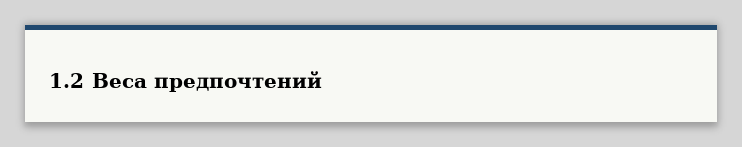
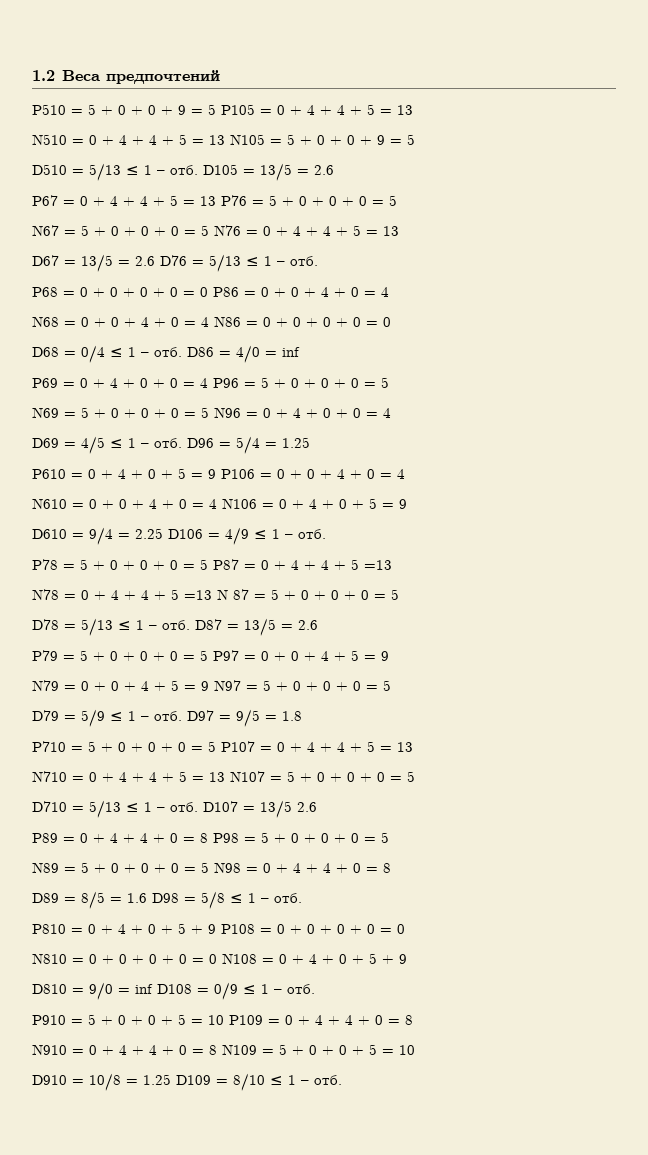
(322, 81) none -> [32,104,413,115] [32,134,415,145] [32,163,334,181] [32,195,397,206] [32,225,399,236] [32,254,318,272] [32,287,389,297] [32,316,391,327] [32,345,300,363] [32,377,389,388] [32,407,391,418] [32,436,310,454] [32,468,405,479] [32,498,407,509] [32,527,326,545] [32,559,392,570] [32,589,399,600] [32,618,318,636] [32,650,389,661] [32,680,391,691] [32,709,302,727] [32,741,413,752] [32,771,415,782] [32,800,317,818] [32,832,389,843] [32,862,391,873] [32,891,302,909] [32,923,405,934] [32,953,407,964] [32,982,315,1000] [32,1014,413,1025] [32,1044,415,1055] [32,1073,342,1091] // P510 = 5 + 0 + 0 + 9 = 5 P105 = 0 + 4 + 4 + 5 = 13 // N510 = 0 + 4 + 4 + 5 = 13 N105 = 5 + 0 + 0 + 9 = 5 // D510 = 5/13 ≤ 1 – отб. D105 = 13/5 = 2.6 // P67 = 0 + 4 + 4 + 5 = 13 P76 = 5 + 0 + 0 + 0 = 5 // N67 = 5 + 0 + 0 + 0 = 5 N76 = 0 + 4 + 4 + 5 = 13 // D67 = 13/5 = 2.6 D76 = 5/13 ≤ 1 – отб. // P68 = 0 + 0 + 0 + 0 = 0 P86 = 0 + 0 + 4 + 0 = 4 // N68 = 0 + 0 + 4 + 0 = 4 N86 = 0 + 0 + 0 + 0 = 0 // D68 = 0/4 ≤ 1 – отб. D86 = 4/0 = inf // P69 = 0 + 4 + 0 + 0 = 4 P96 = 5 + 0 + 0 + 0 = 5 // N69 = 5 + 0 + 0 + 0 = 5 N96 = 0 + 4 + 0 + 0 = 4 // D69 = 4/5 ≤ 1 – отб. D96 = 5/4 = 1.25 // P610 = 0 + 4 + 0 + 5 = 9 P106 = 0 + 0 + 4 + 0 = 4 // N610 = 0 + 0 + 4 + 0 = 4 N106 = 0 + 4 + 0 + 5 = 9 // D610 = 9/4 = 2.25 D106 = 4/9 ≤ 1 – отб. // P78 = 5 + 0 + 0 + 0 = 5 P87 = 0 + 4 + 4 + 5 =13 // N78 = 0 + 4 + 4 + 5 =13 N 87 = 5 + 0 + 0 + 0 = 5 // D78 = 5/13 ≤ 1 – отб. D87 = 13/5 = 2.6 // P79 = 5 + 0 + 0 + 0 = 5 P97 = 0 + 0 + 4 + 5 = 9 // N79 = 0 + 0 + 4 + 5 = 9 N97 = 5 + 0 + 0 + 0 = 5 // D79 = 5/9 ≤ 1 – отб. D97 = 9/5 = 1.8 // P710 = 5 + 0 + 0 + 0 = 5 P107 = 0 + 4 + 4 + 5 = 13 // N710 = 0 + 4 + 4 + 5 = 13 N107 = 5 + 0 + 0 + 0 = 5 // D710 = 5/13 ≤ 1 – отб. D107 = 13/5 2.6 // P89 = 0 + 4 + 4 + 0 = 8 P98 = 5 + 0 + 0 + 0 = 5 // N89 = 5 + 0 + 0 + 0 = 5 N98 = 0 + 4 + 4 + 0 = 8 // D89 = 8/5 = 1.6 D98 = 5/8 ≤ 1 – отб. // P810 = 0 + 4 + 0 + 5 + 9 P108 = 0 + 0 + 0 + 0 = 0 // N810 = 0 + 0 + 0 + 0 = 0 N108 = 0 + 4 + 0 + 5 + 9 // D810 = 9/0 = inf D108 = 0/9 ≤ 1 – отб. // P910 = 5 + 0 + 0 + 5 = 10 P109 = 0 + 4 + 4 + 0 = 8 // N910 = 0 + 4 + 4 + 0 = 8 N109 = 5 + 0 + 0 + 5 = 10 // D910 = 10/8 = 1.25 D109 = 8/10 ≤ 1 – отб.

